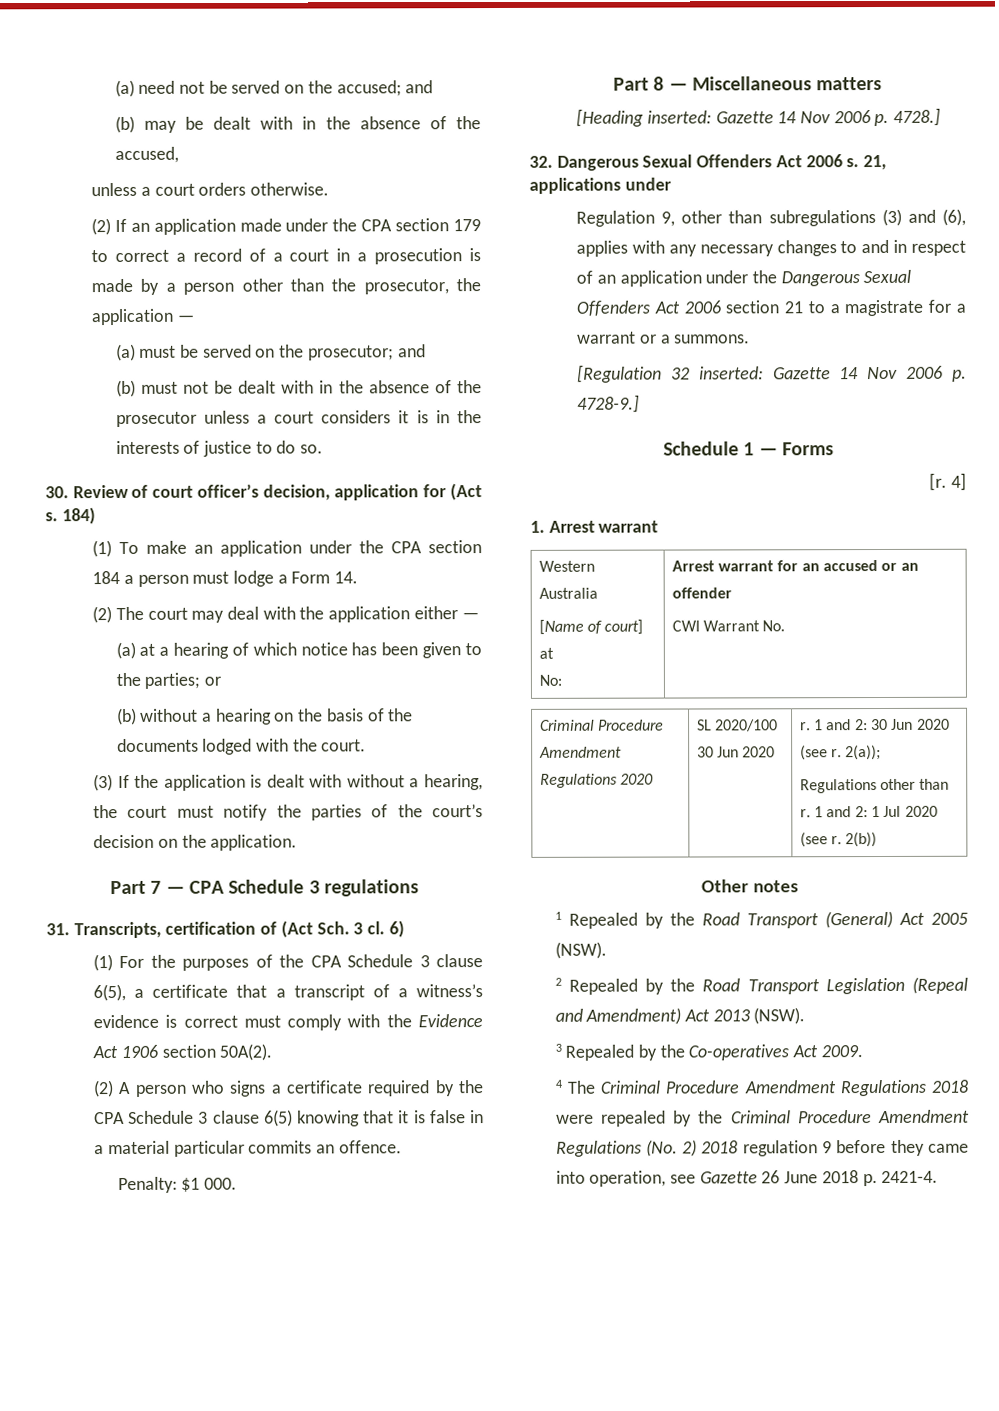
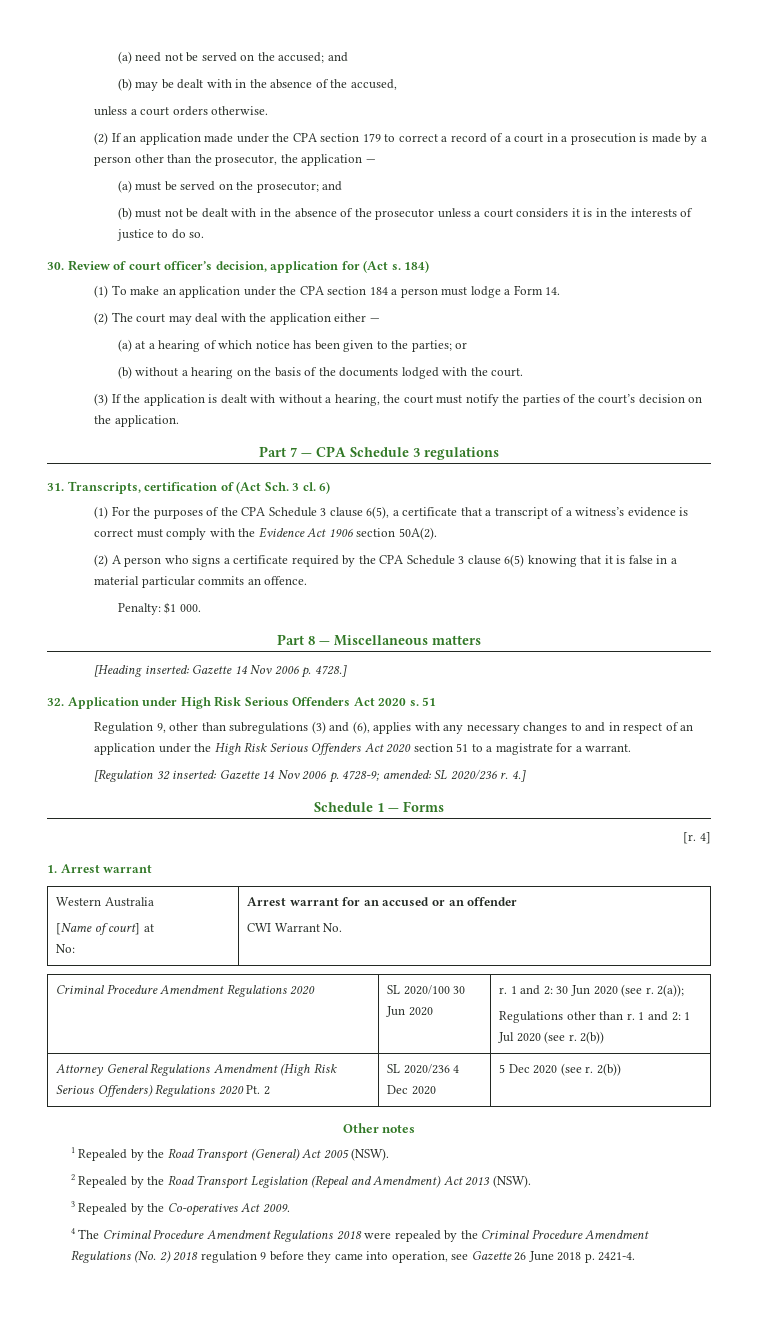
[556,154,888,171] [529,177,672,194] Dangerous Sexual Offenders Act 2006 s. 21, applications under -> [67,696,437,709] Application under High Risk Serious Offenders Act 2020 s. 51
[780,269,912,287] [576,300,804,316] Dangerous Sexual Offenders Act 2006 section 21 -> [214,742,469,755] High Risk Serious Offenders Act 2020 section 51
[577,331,751,344] warrant or a summons. -> [585,744,632,752] warrant.
[577,394,641,413] 4728-9.] -> [342,769,526,782] 4728-9; amended: SL 2020/236 r. 4.]
(878, 840) none -> [56,1063,337,1076] [56,1084,270,1097] [387,1064,460,1074] [387,1085,436,1095] [499,1063,621,1076] // Attorney General Regulations Amendment (High Risk Serious Offenders) Regulations 2020 Pt. 2 | SL 2020/236 4 Dec 2020 | 5 Dec 2020 (see r. 2(b))

